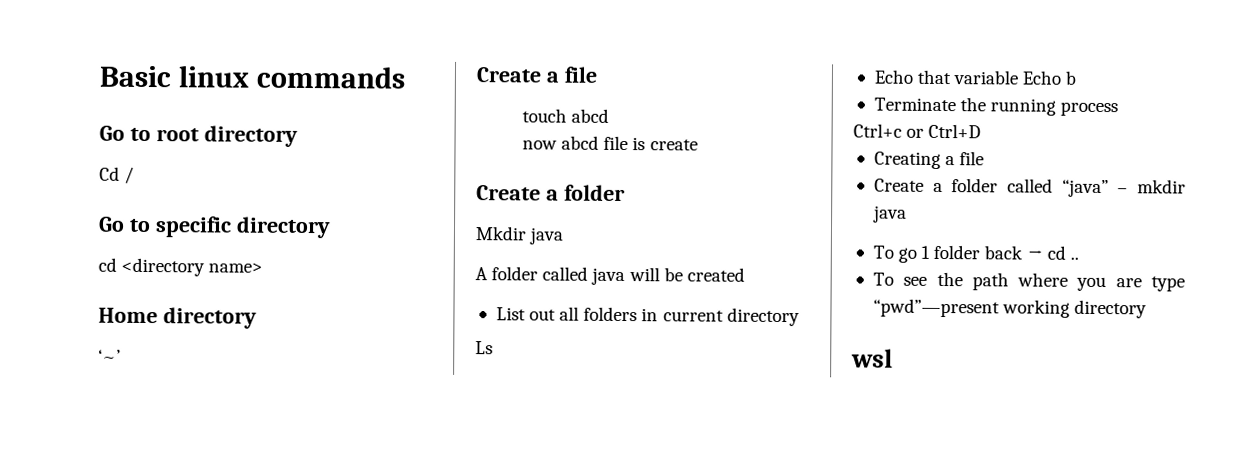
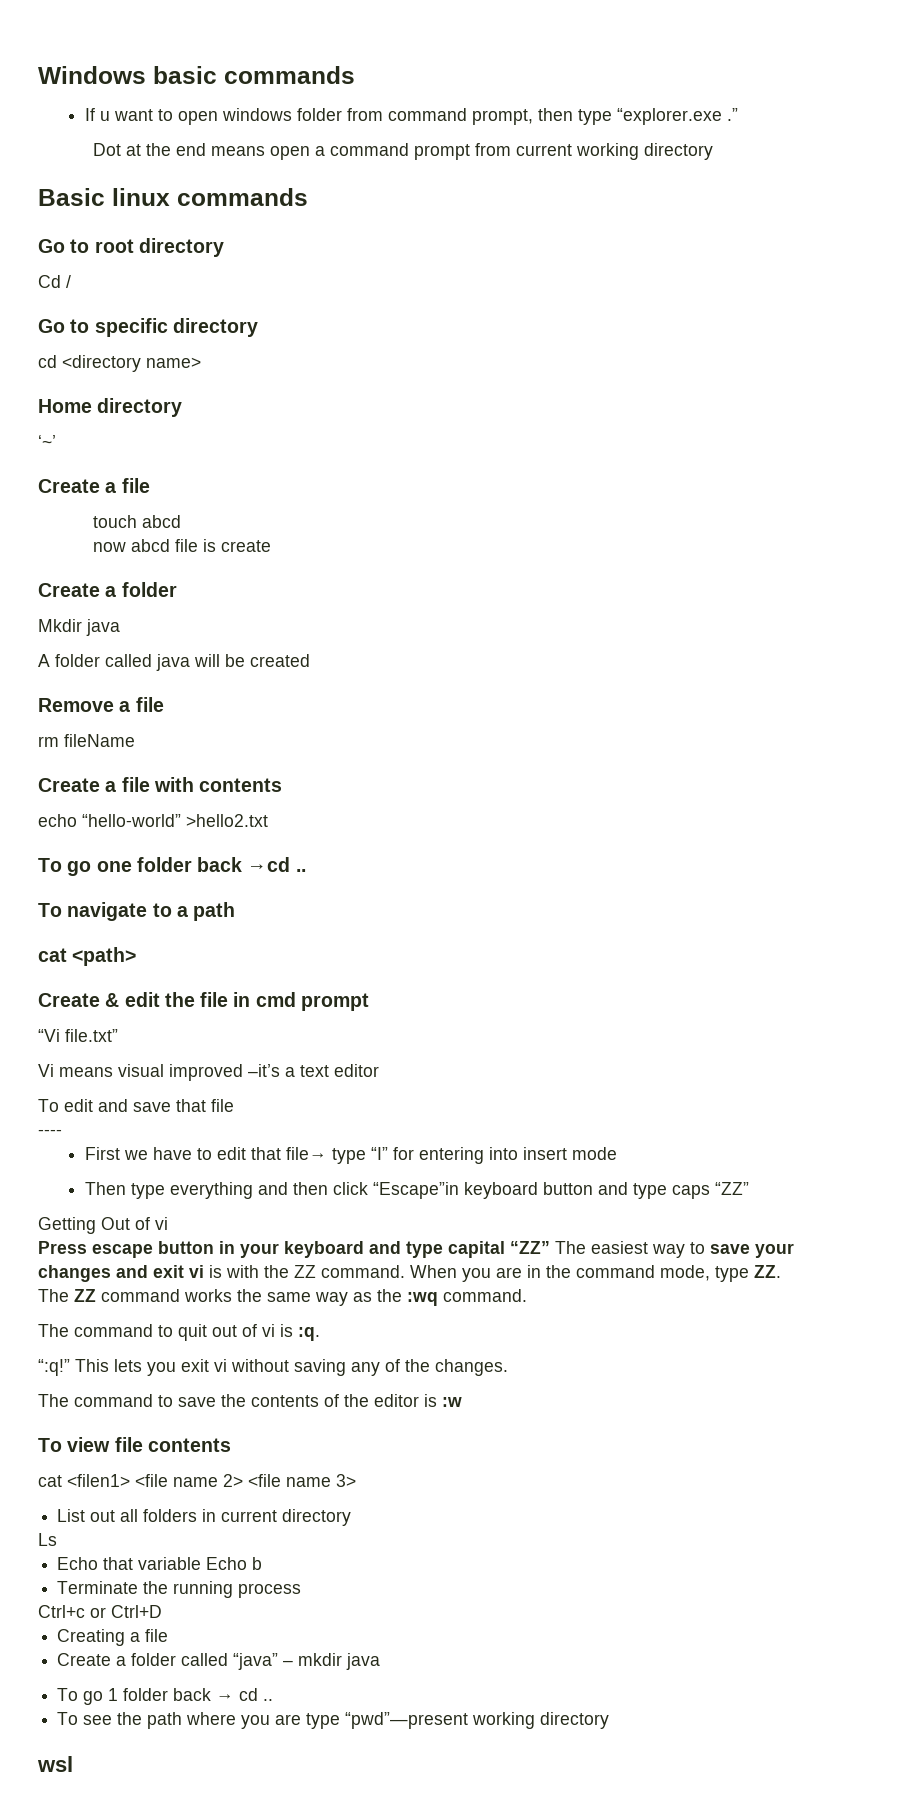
(99, 76) none -> [38,66,355,84] [84,108,738,125] [92,143,713,160] Windows basic commands // If u want to open windows folder from command prompt, then type “explorer.exe .” // Dot at the end means open a command prompt from current working directory //
(745, 274) none -> [38,697,164,712] [38,734,135,747] [38,777,283,792] [38,814,268,827] [38,857,306,876] [38,902,236,921] [38,947,137,966] [38,992,369,1011] [38,1029,118,1042] [38,1064,379,1081] [38,1099,234,1112] [38,1129,62,1136] [84,1147,617,1164] [84,1182,749,1199] [38,1217,168,1234] [38,1241,794,1258] [38,1265,781,1282] [38,1289,527,1306] [38,1324,320,1341] [38,1359,508,1376] [38,1394,462,1407] [38,1437,231,1452] [38,1474,356,1487] // Remove a file // rm fileName // Create a file with contents // echo “hello-world” >hello2.txt // To go one folder back →cd .. // To navigate to a path // cat <path> // Create & edit the file in cmd prompt // “Vi file.txt” // Vi means visual improved –it’s a text editor // To edit and save that file // ---- // First we have to edit that file→ type “I” for entering into insert mode // Then type everything and then click “Escape”in keyboard button and type caps “ZZ” // Getting Out of vi // Press escape button in your keyboard and type capital “ZZ” The easiest way to save your changes and exit vi is with the ZZ command. When you are in the command mode, type ZZ. The ZZ command works the same way as the :wq command. // The command to quit out of vi is :q. // “:q!” This lets you exit vi without saving any of the changes. // The command to save the contents of the editor is :w // To view file contents // cat <filen1> <file name 2> <file name 3>

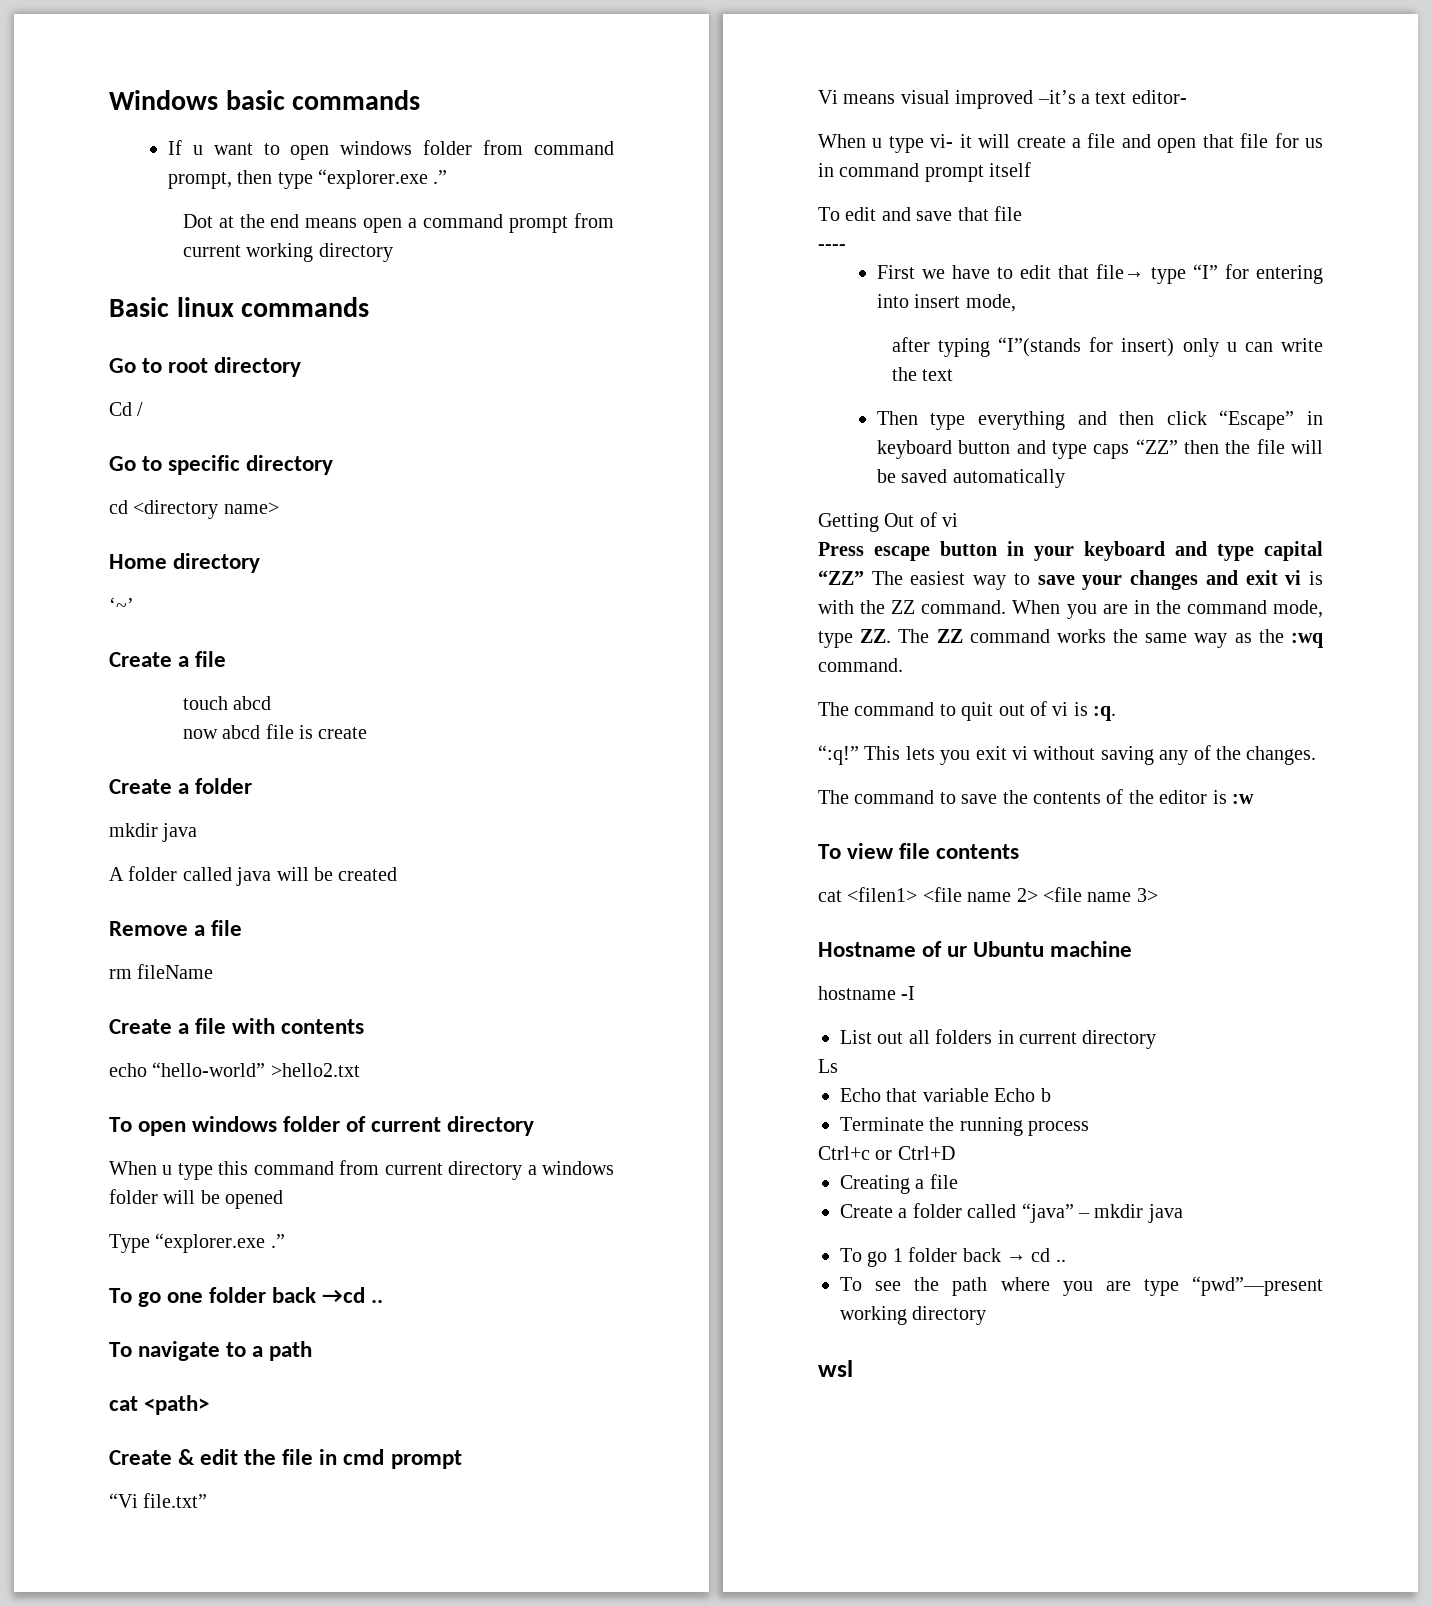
[38,619,82,632] Mkdir -> [109,823,158,837] mkdir
(268, 820) none -> [109,1116,535,1136] [109,1160,614,1180] [109,1189,284,1209] [109,1233,285,1253] // To open windows folder of current directory // When u type this command from current directory a windows folder will be opened // Type “explorer.exe .”
[334,1064,379,1077] editor -> [1131,90,1187,104] [818,133,1324,153] [818,162,1032,182] editor- // When u type vi- it will create a file and open that file for us in command prompt itself
[571,1147,617,1160] mode -> [965,294,1016,312] [891,337,1323,357] [891,367,954,381] mode, // after typing “I”(stands for insert) only u can write the text
[372,1182,459,1199] “Escape”in -> [1219,410,1323,430] “Escape” in
(749, 1188) none -> [1183,439,1323,454] [876,469,1065,488] then the file will be saved automatically
(356, 1480) none -> [818,941,1133,957] [818,986,916,1000] // Hostname of ur Ubuntu machine // hostname -I

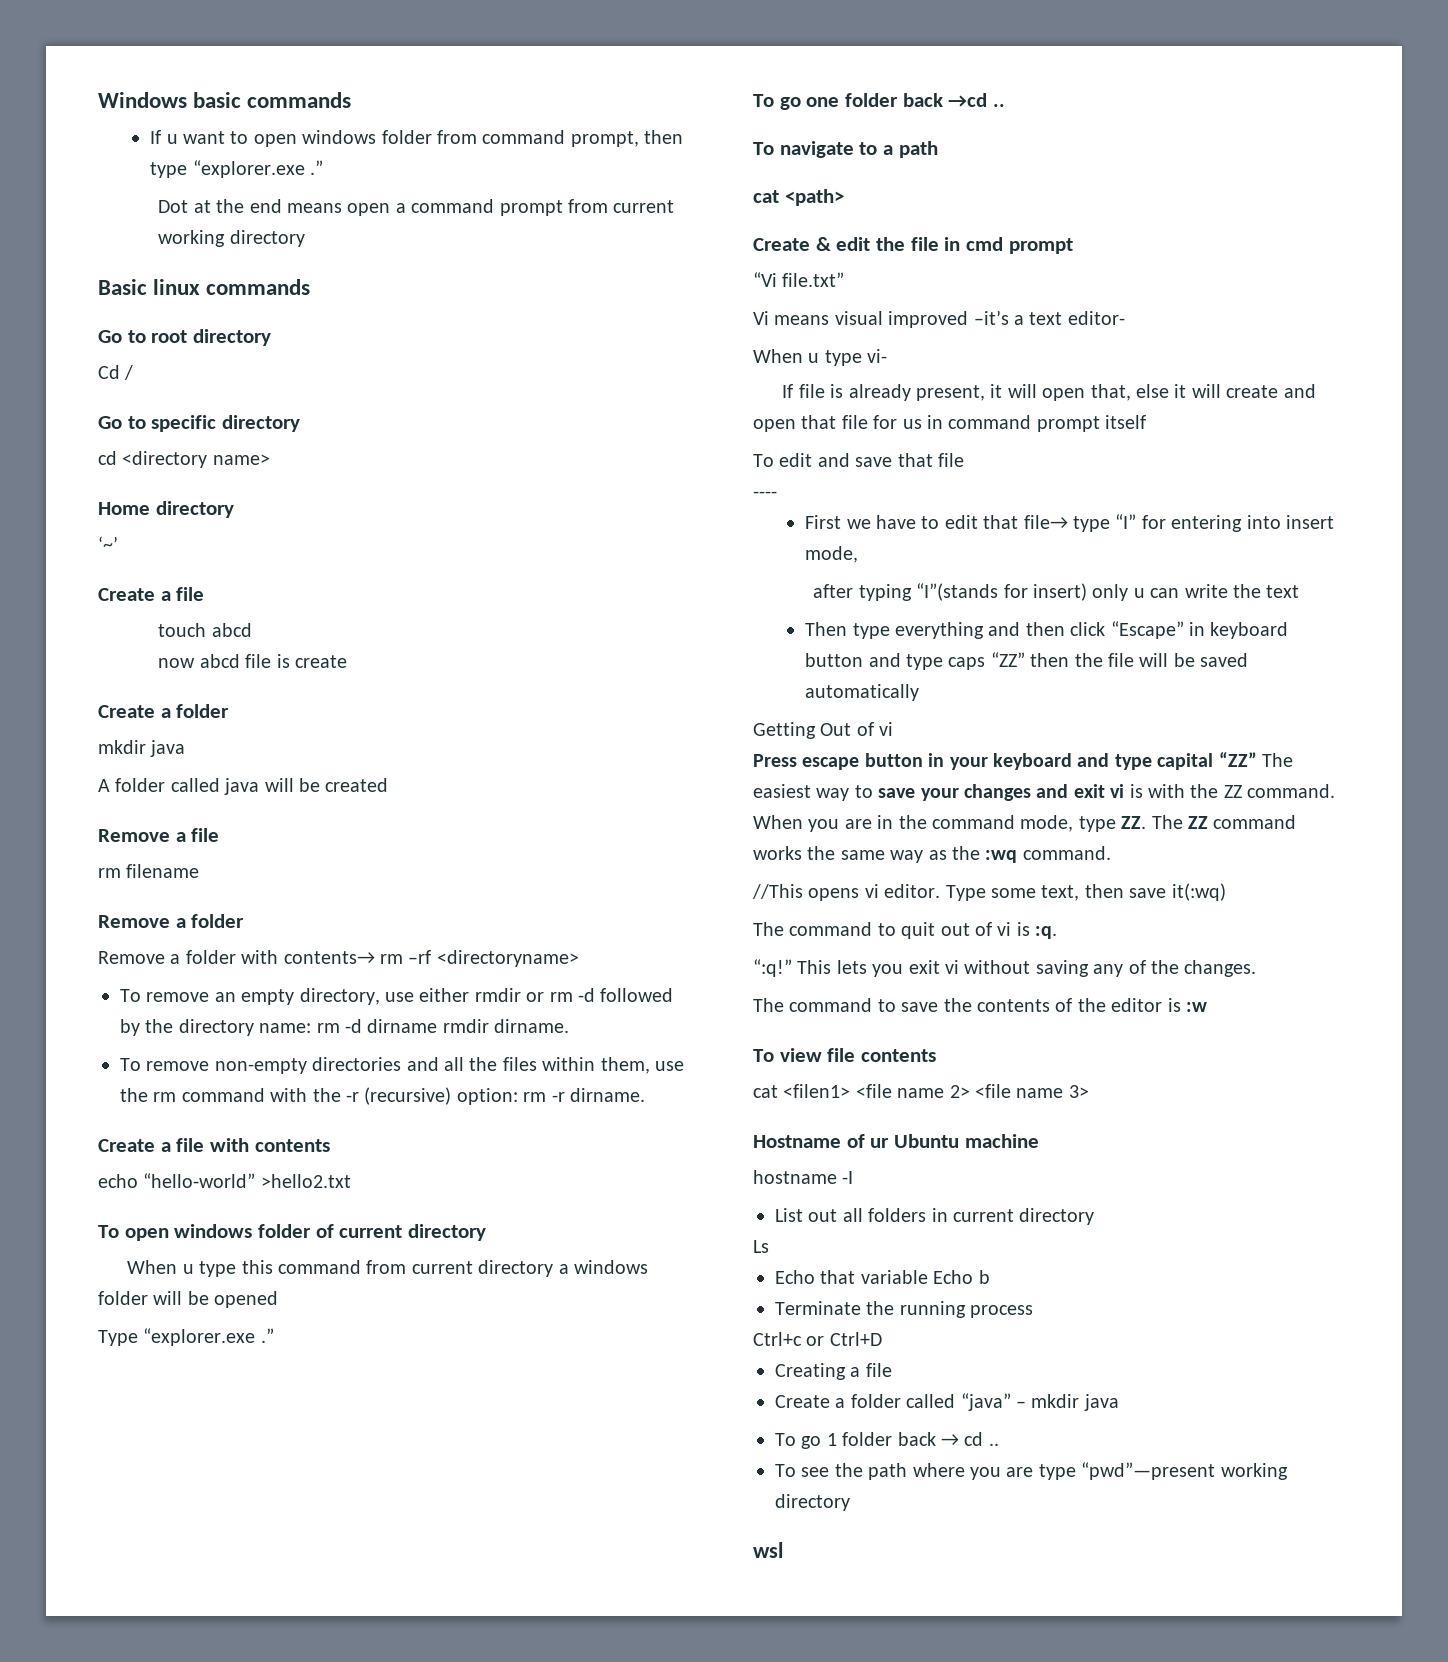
[137,964,214,979] fileName -> [126,864,200,878] [98,914,245,928] [98,950,579,967] [120,988,674,1005] [120,1019,570,1036] [120,1057,684,1074] [120,1087,645,1105] filename // Remove a folder // Remove a folder with contents→ rm –rf <directoryname> // To remove an empty directory, use either rmdir or rm -d followed by the directory name: rm -d dirname rmdir dirname. // To remove non-empty directories and all the files within them, use the rm command with the -r (recursive) option: rm -r dirname.
(954, 141) none -> [782,384,1170,401] // If file is already present, it will open that, else
[1072,133,1116,148] a file -> (1279, 391) none
(903, 665) none -> [752,883,1226,901] // //This opens vi editor. Type some text, then save it(:wq)

